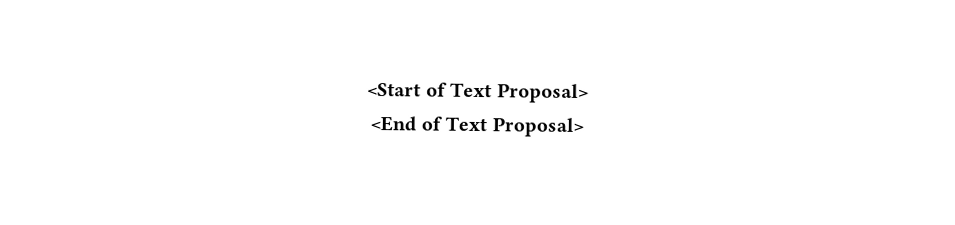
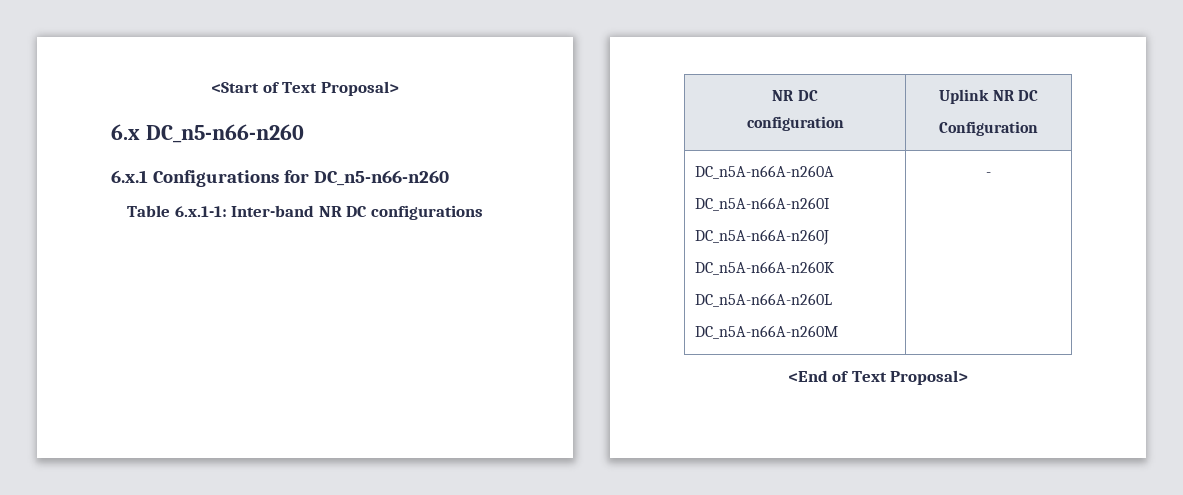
(589, 93) none -> [111,124,304,143] [111,170,450,187] [127,205,483,220] [772,90,818,101] [746,116,844,131] [939,89,1038,104] [939,121,1038,136] [694,165,834,179] [694,197,830,211] [694,229,829,245] [694,261,834,275] [694,293,832,307] [694,325,838,339] [986,172,991,177] // 6.x DC_n5-n66-n260 // 6.x.1 Configurations for DC_n5-n66-n260 // Table 6.x.1-1: Inter-band NR DC configurations // NR DC // configuration | Uplink NR DC // Configuration // DC_n5A-n66A-n260A // DC_n5A-n66A-n260I // DC_n5A-n66A-n260J // DC_n5A-n66A-n260K // DC_n5A-n66A-n260L // DC_n5A-n66A-n260M | -

